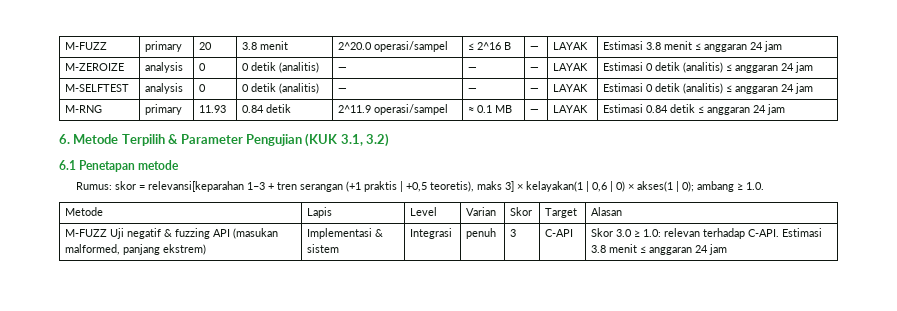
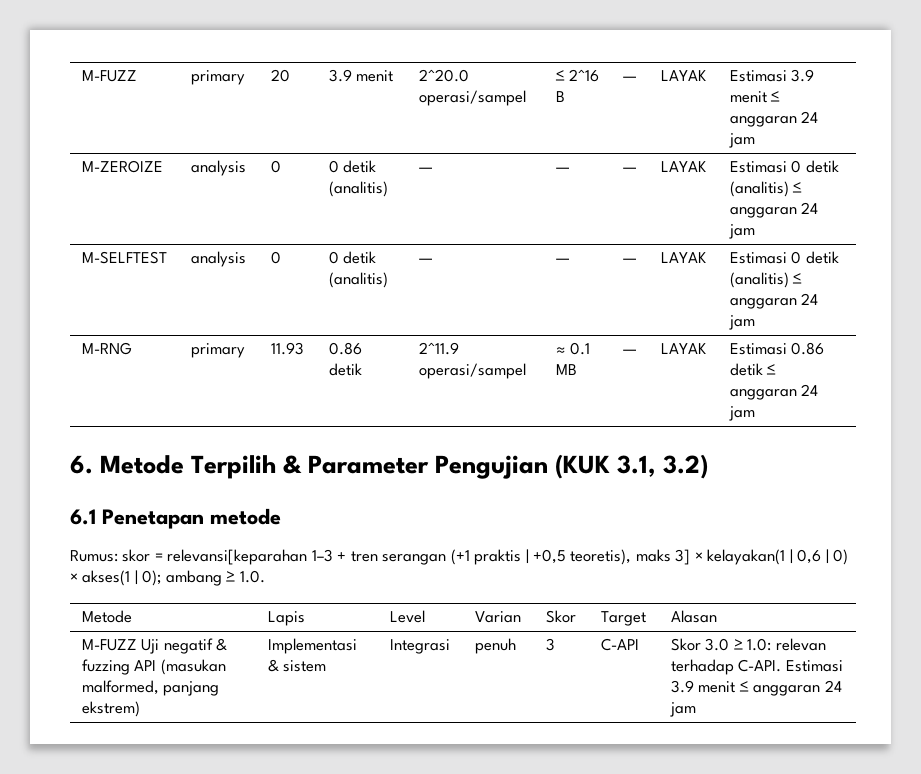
[242,42,258,50] 3.8 -> [328,69,352,82] 3.9
[646,42,662,50] 3.8 -> [791,69,815,82] 3.9
[242,105,265,113] 0.84 -> [328,342,362,355] 0.86
[646,105,669,113] 0.84 -> [791,342,825,355] 0.86
[591,245,607,253] 3.8 -> [670,680,694,693] 3.9

